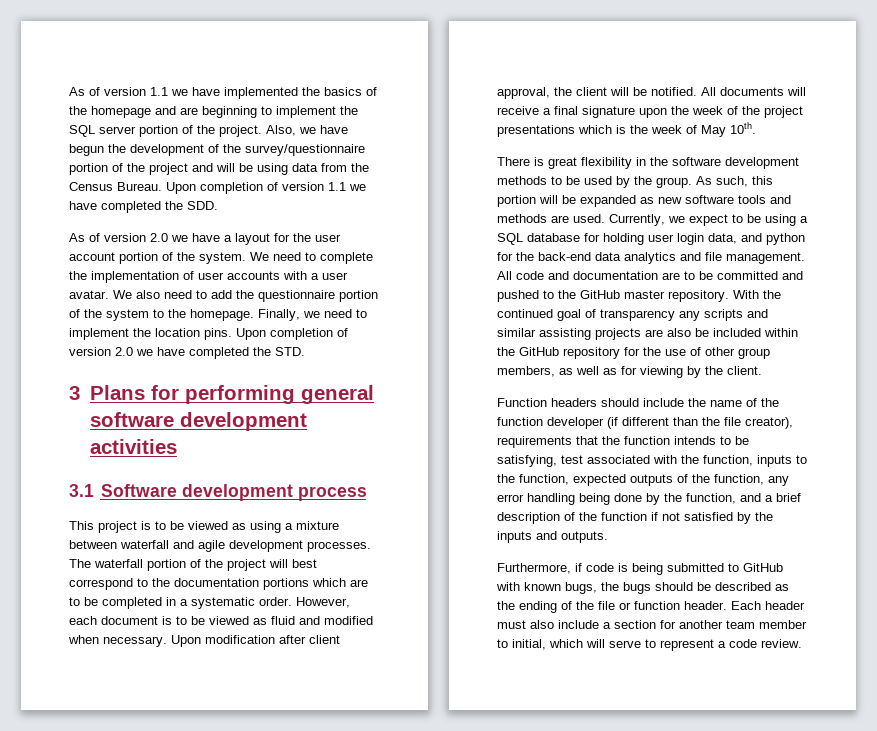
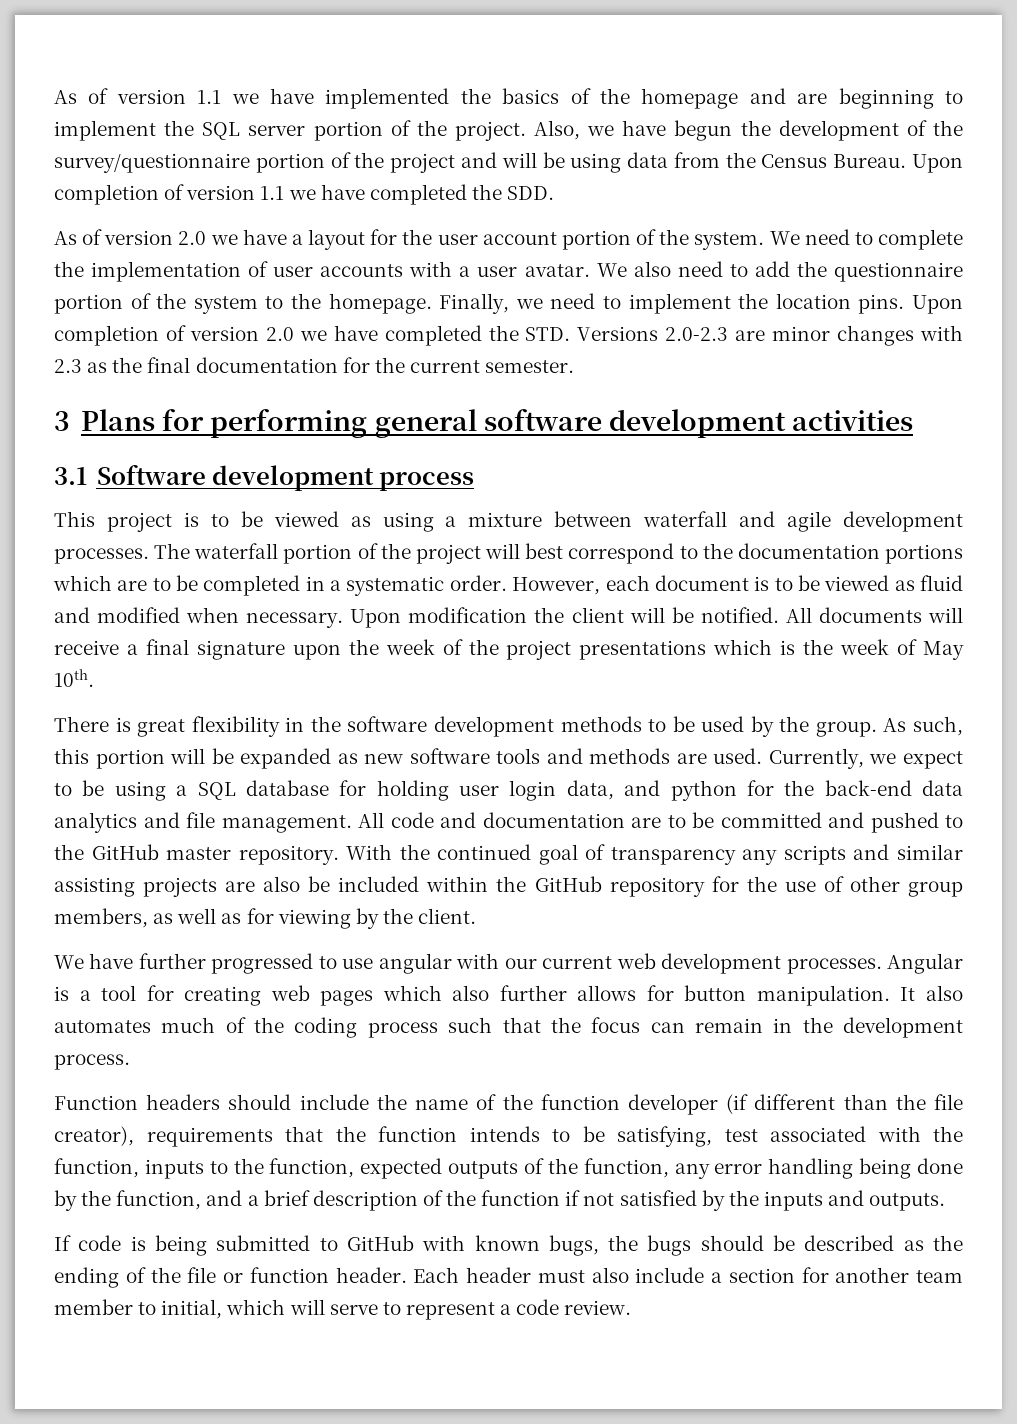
(305, 351) none -> [577,325,964,346] [54,357,575,373] Versions 2.0-2.3 are minor changes with 2.3 as the final documentation for the current semester.
[279,635,340,644] [497,87,550,99] after client approval, -> (528, 615) none
(762, 370) none -> [54,953,963,974] [54,985,963,1006] [54,1017,964,1038] [54,1054,130,1070] // We have further progressed to use angular with our current web development processes. Angular is a tool for creating web pages which also further allows for button manipulation. It also automates much of the coding process such that the focus can remain in the development process.
[497,563,582,574] Furthermore, if -> [54,1235,71,1251] If

